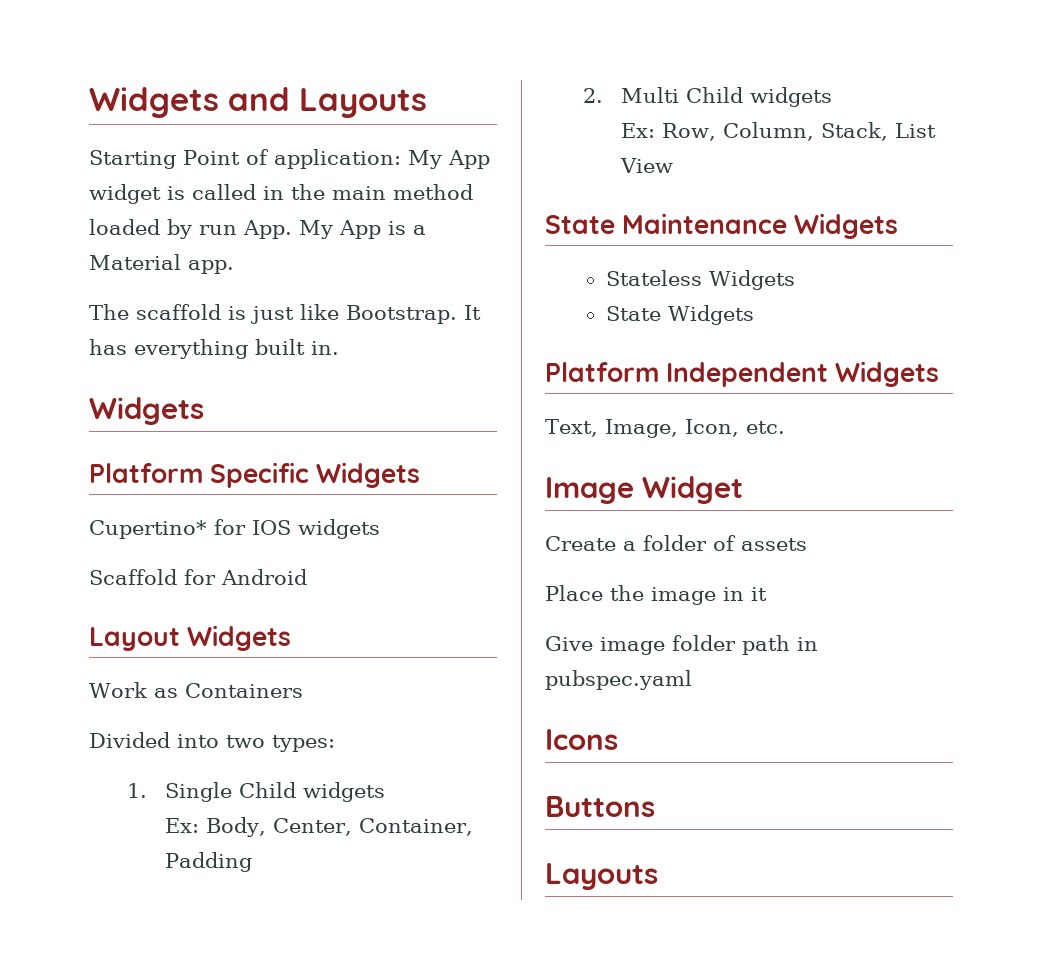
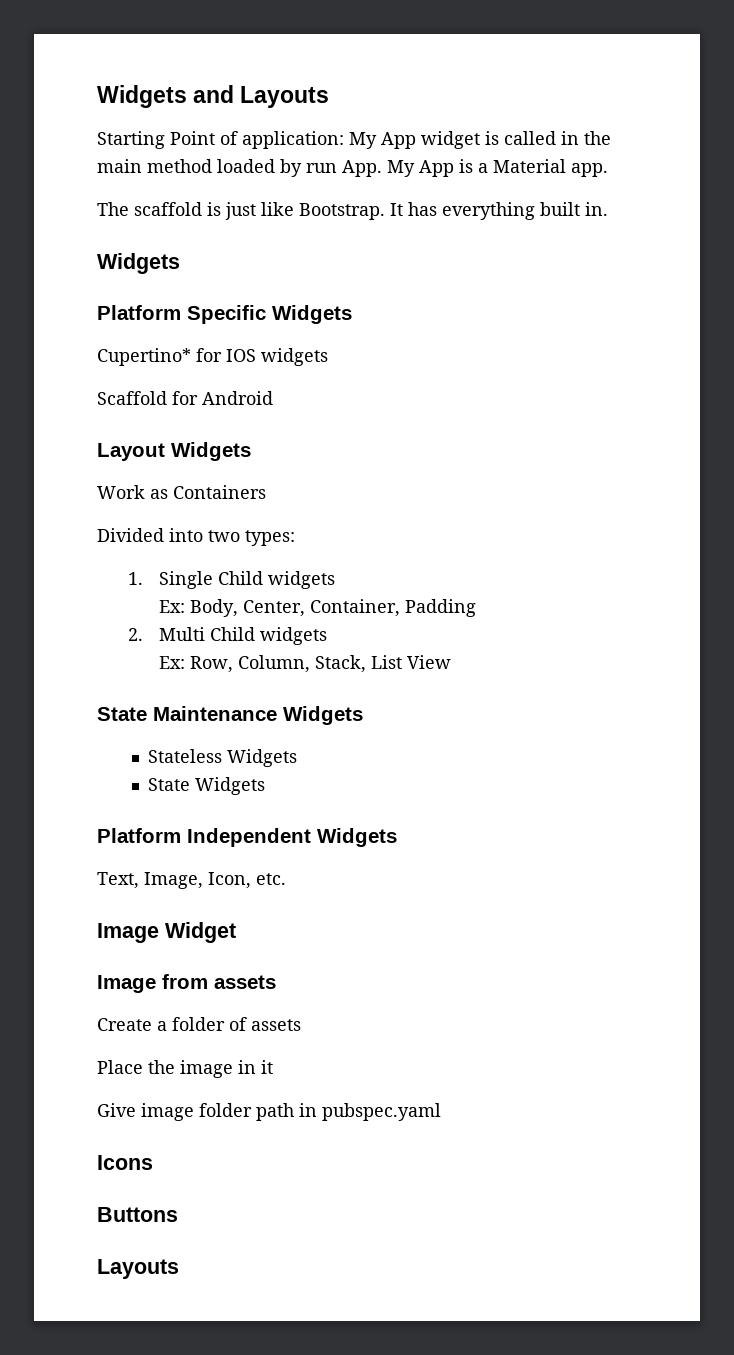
(743, 490) none -> [97,974,276,993] // Image from assets

